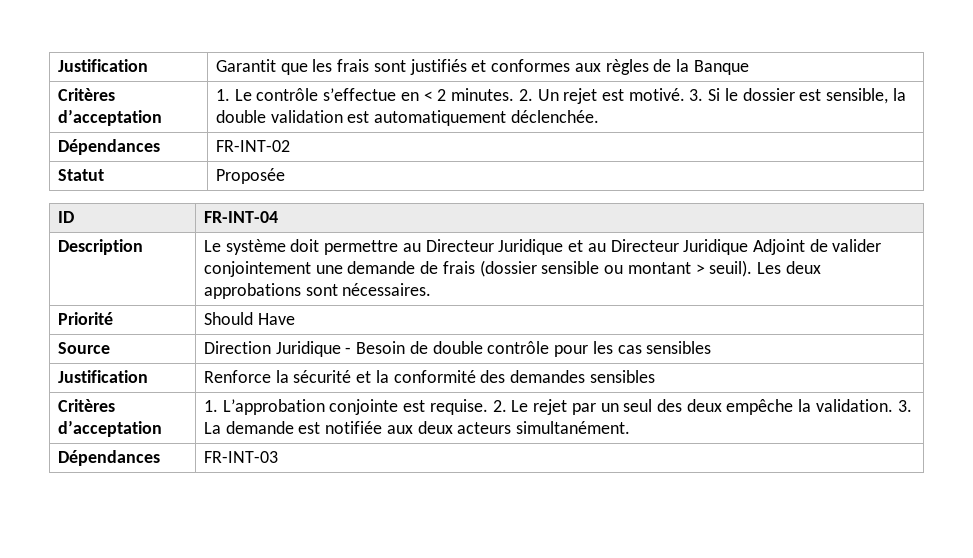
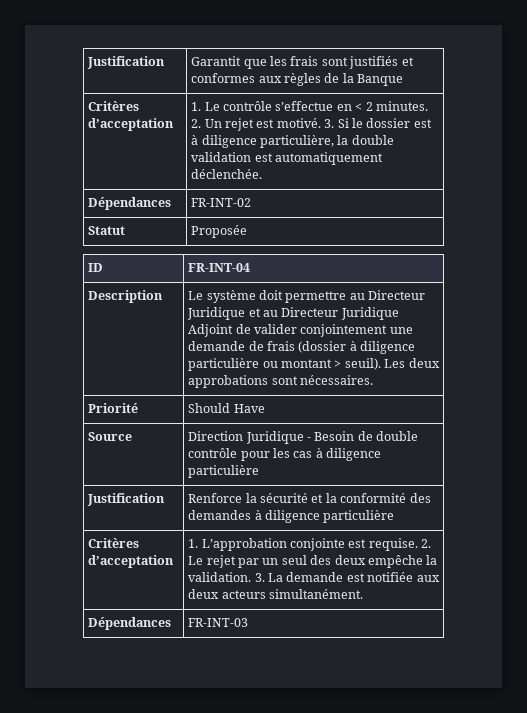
[826,88,889,104] sensible, -> [191,135,335,148] à diligence particulière,
[541,261,600,274] sensible -> [349,341,416,354] [188,358,260,371] à diligence particulière
[646,341,712,354] sensibles -> [315,448,382,461] [188,465,260,478] à diligence particulière
[589,370,655,383] sensibles -> [254,510,395,523] à diligence particulière

